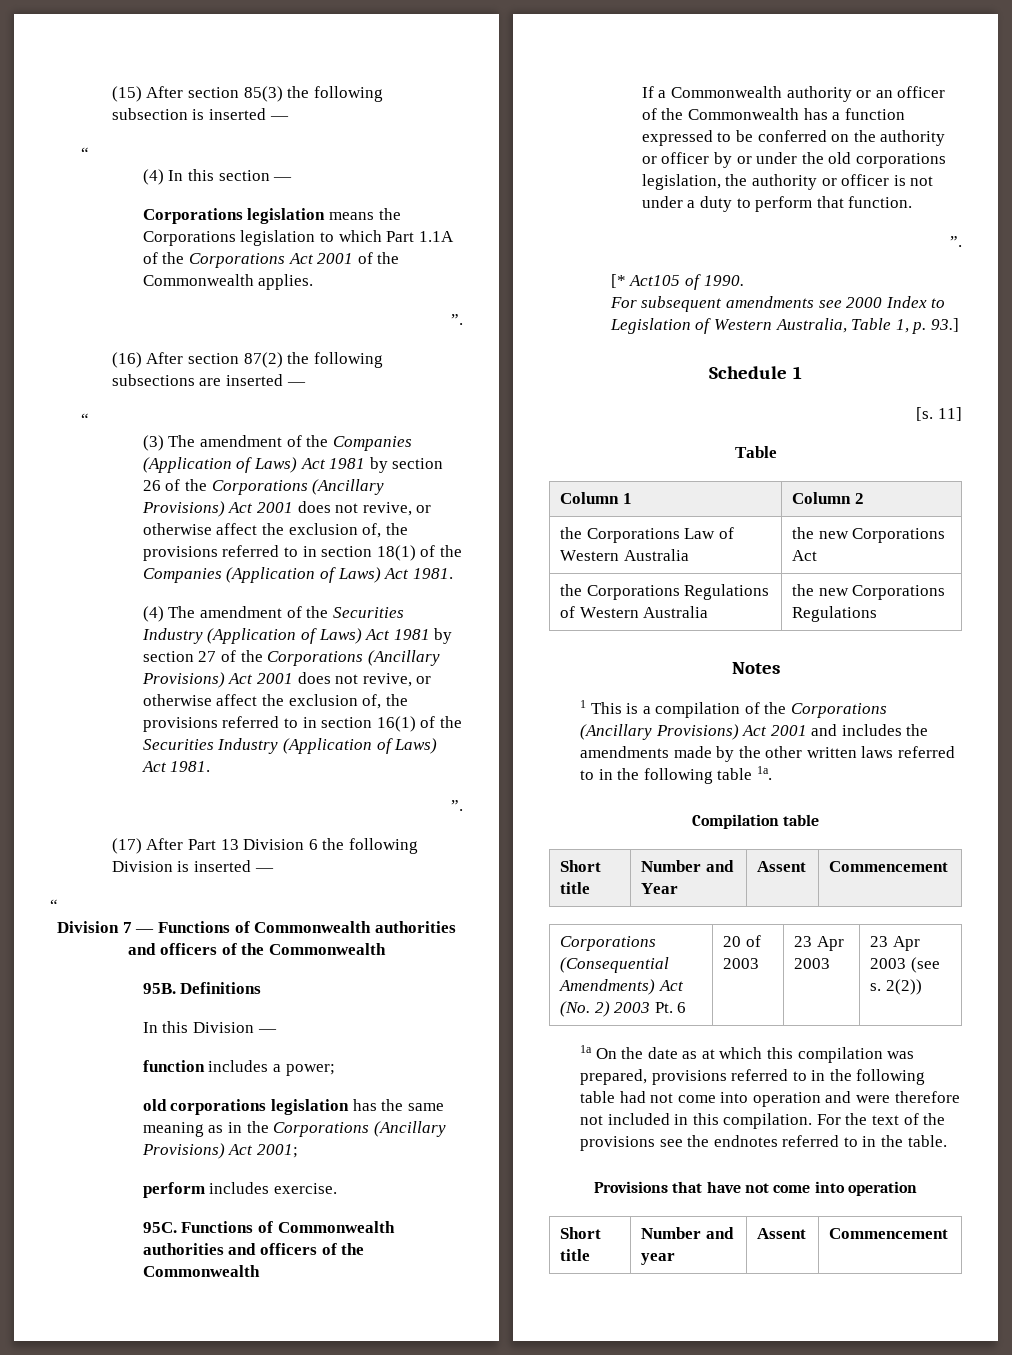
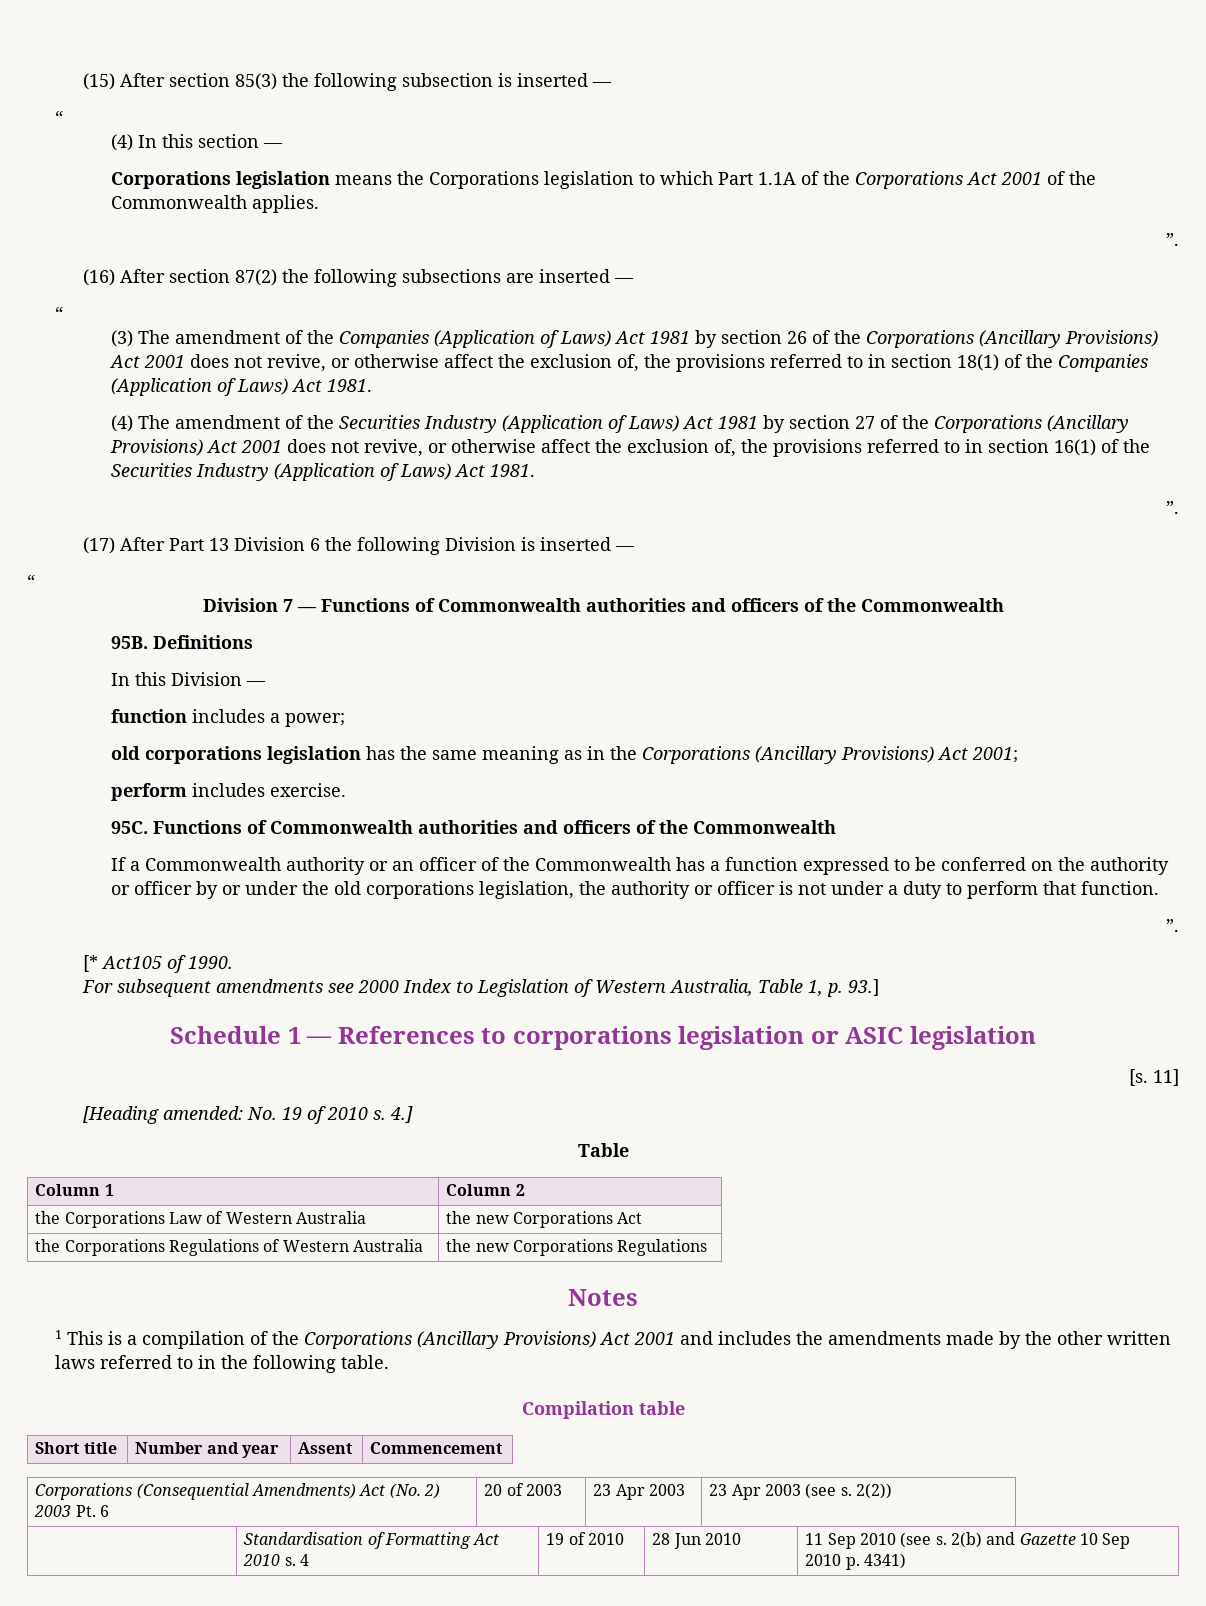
[916,407,962,421] // [s. 11] -> [306,1026,1036,1050] [1129,1069,1179,1086] [83,1106,414,1124] — References to corporations legislation or ASIC legislation // [s. 11] // [Heading amended: No. 19 of 2010 s. 4.]
[717,766,772,780] table 1a. -> [341,1355,390,1369] table.
[641,883,679,894] Year -> [242,1445,280,1458] year
[579,1045,915,1063] [579,1069,926,1085] [579,1091,960,1107] [579,1113,946,1129] [579,1135,947,1151] [594,1181,917,1196] [560,1227,602,1239] [560,1249,591,1261] [641,1227,734,1239] [641,1253,676,1265] [757,1228,807,1239] [829,1228,949,1239] // 1a On the date as at which this compilation was prepared, provisions referred to in the following table had not come into operation and were therefore not included in this compilation. For the text of the provisions see the endnotes referred to in the table. // Provisions that have not come into operation // Short title | Number and year | Assent | Commencement -> [244,1532,500,1549] [243,1554,310,1566] [546,1532,625,1545] [652,1533,742,1549] [805,1532,1131,1549] [805,1553,907,1570] // | Standardisation of Formatting Act 2010 s. 4 | 19 of 2010 | 28 Jun 2010 | 11 Sep 2010 (see s. 2(b) and Gazette 10 Sep 2010 p. 4341)

